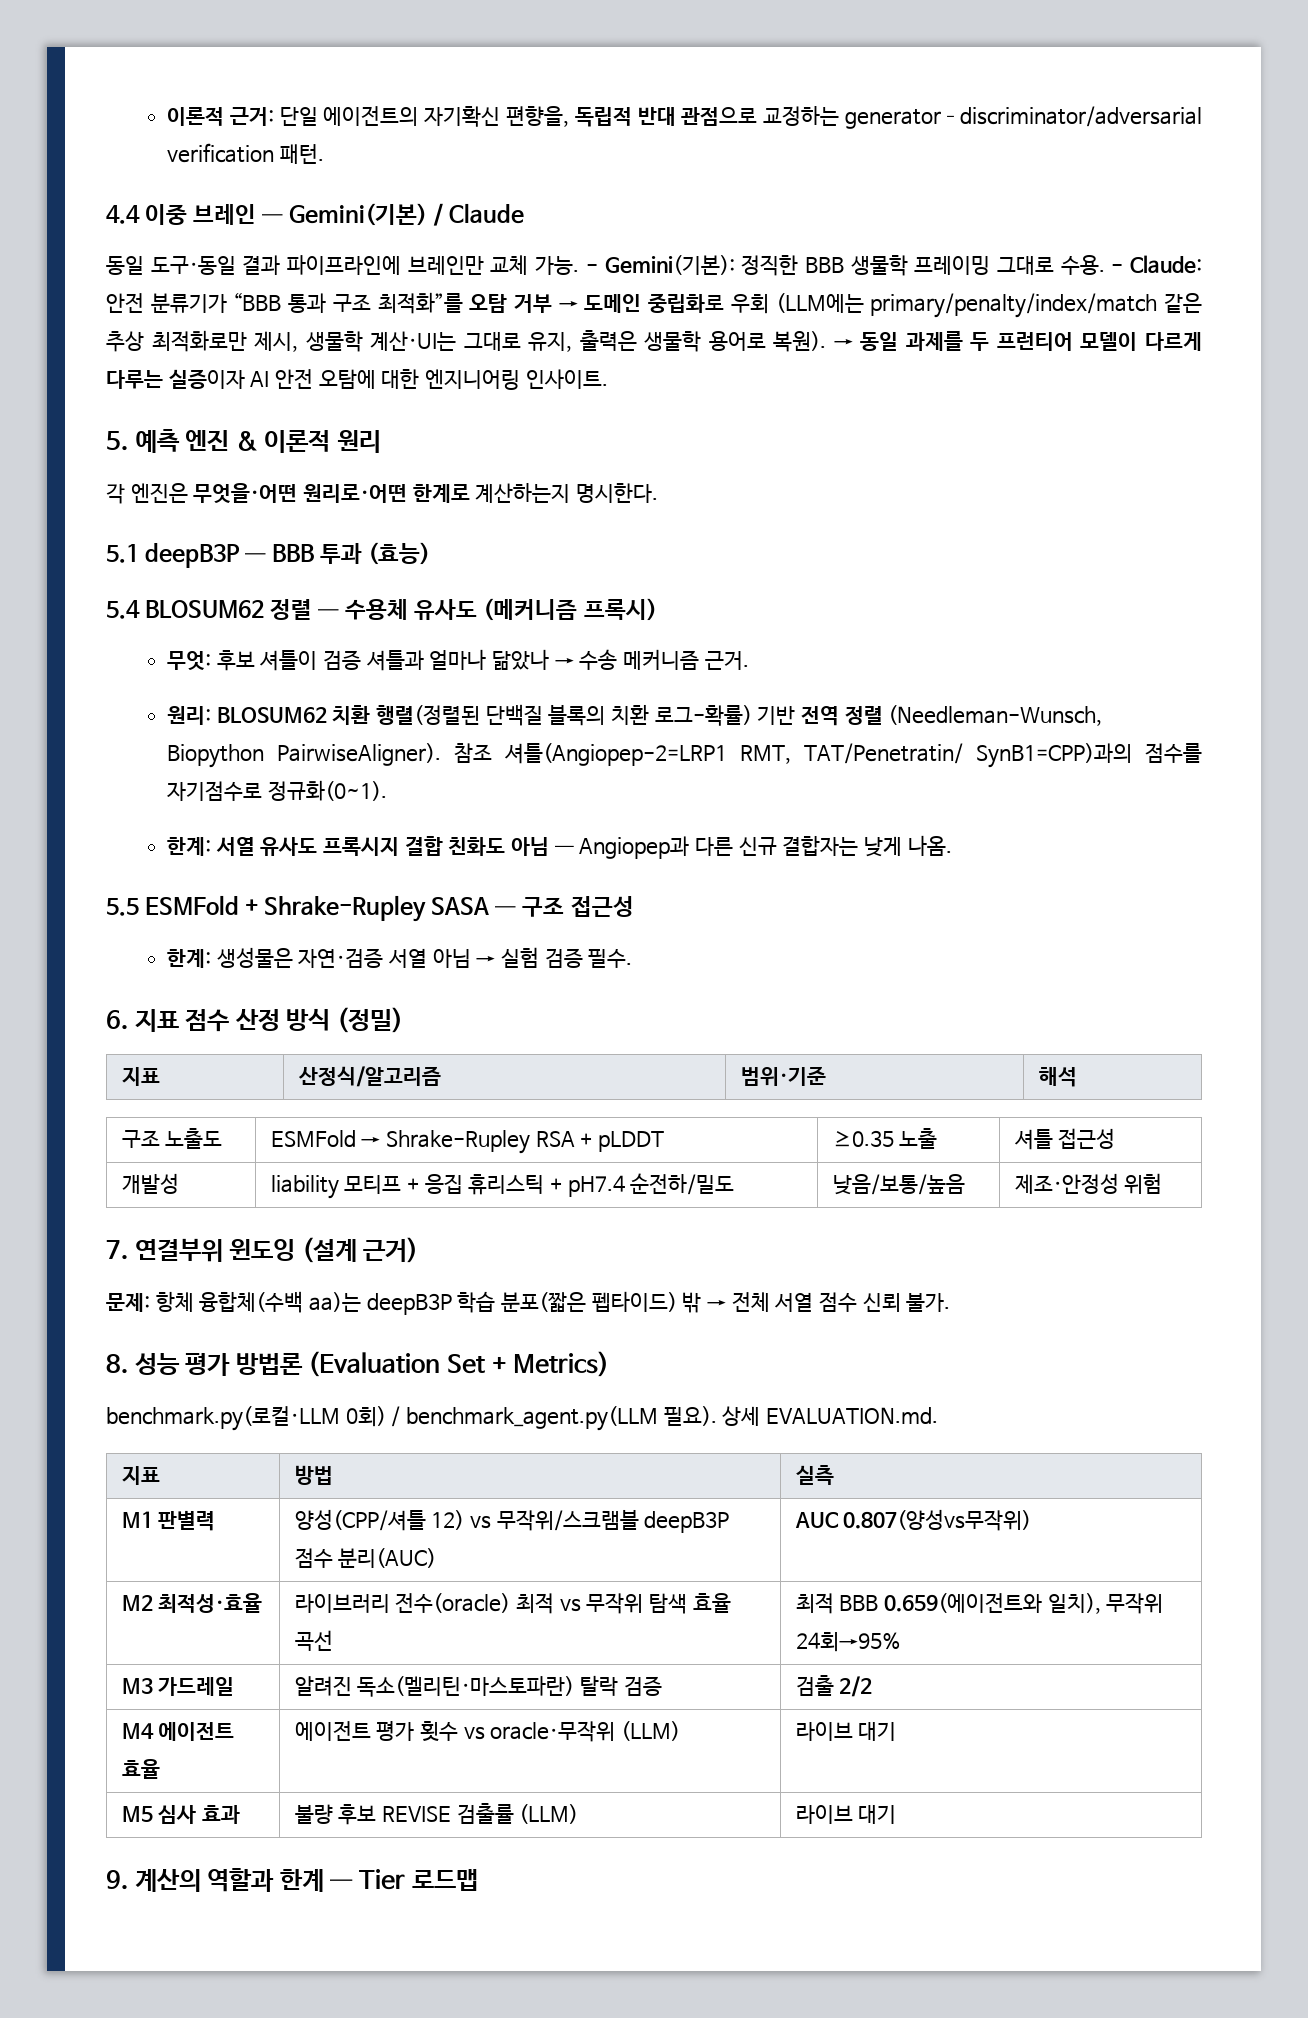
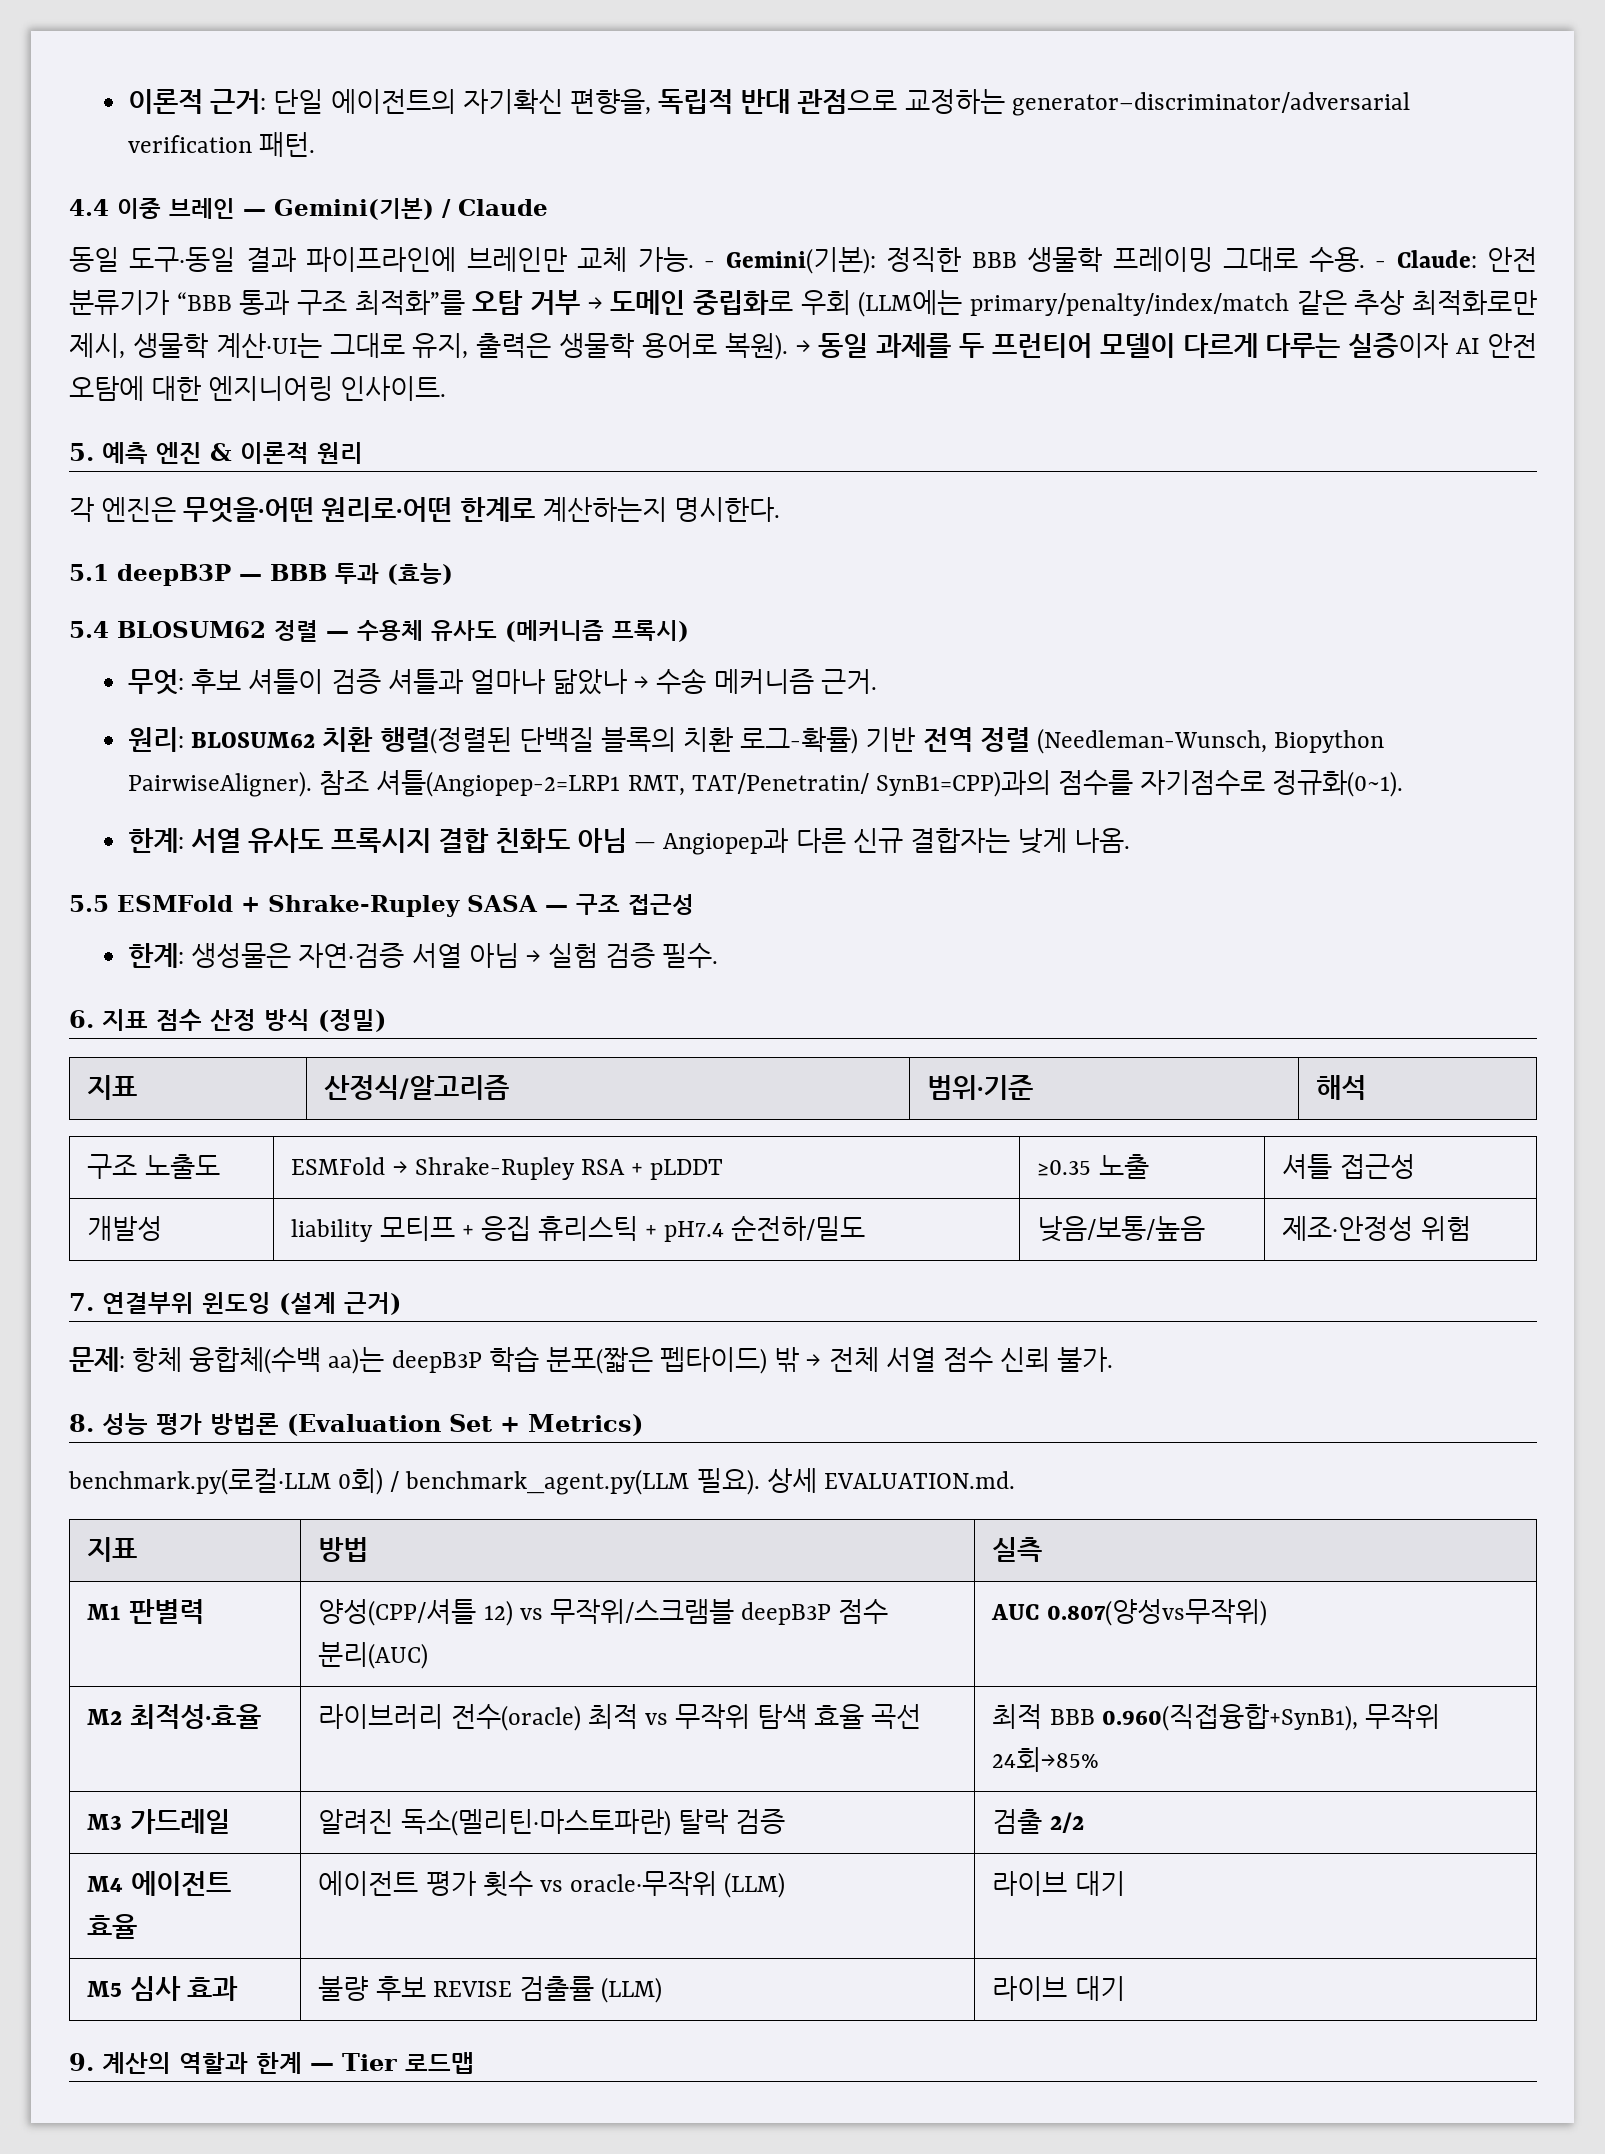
[883,1593,1164,1614] [795,1632,901,1652] 0.659(에이전트와 일치), 무작위 24회→95% -> [1101,1704,1440,1731] [992,1747,1100,1772] 0.960(직접융합+SynB1), 무작위 24회→85%

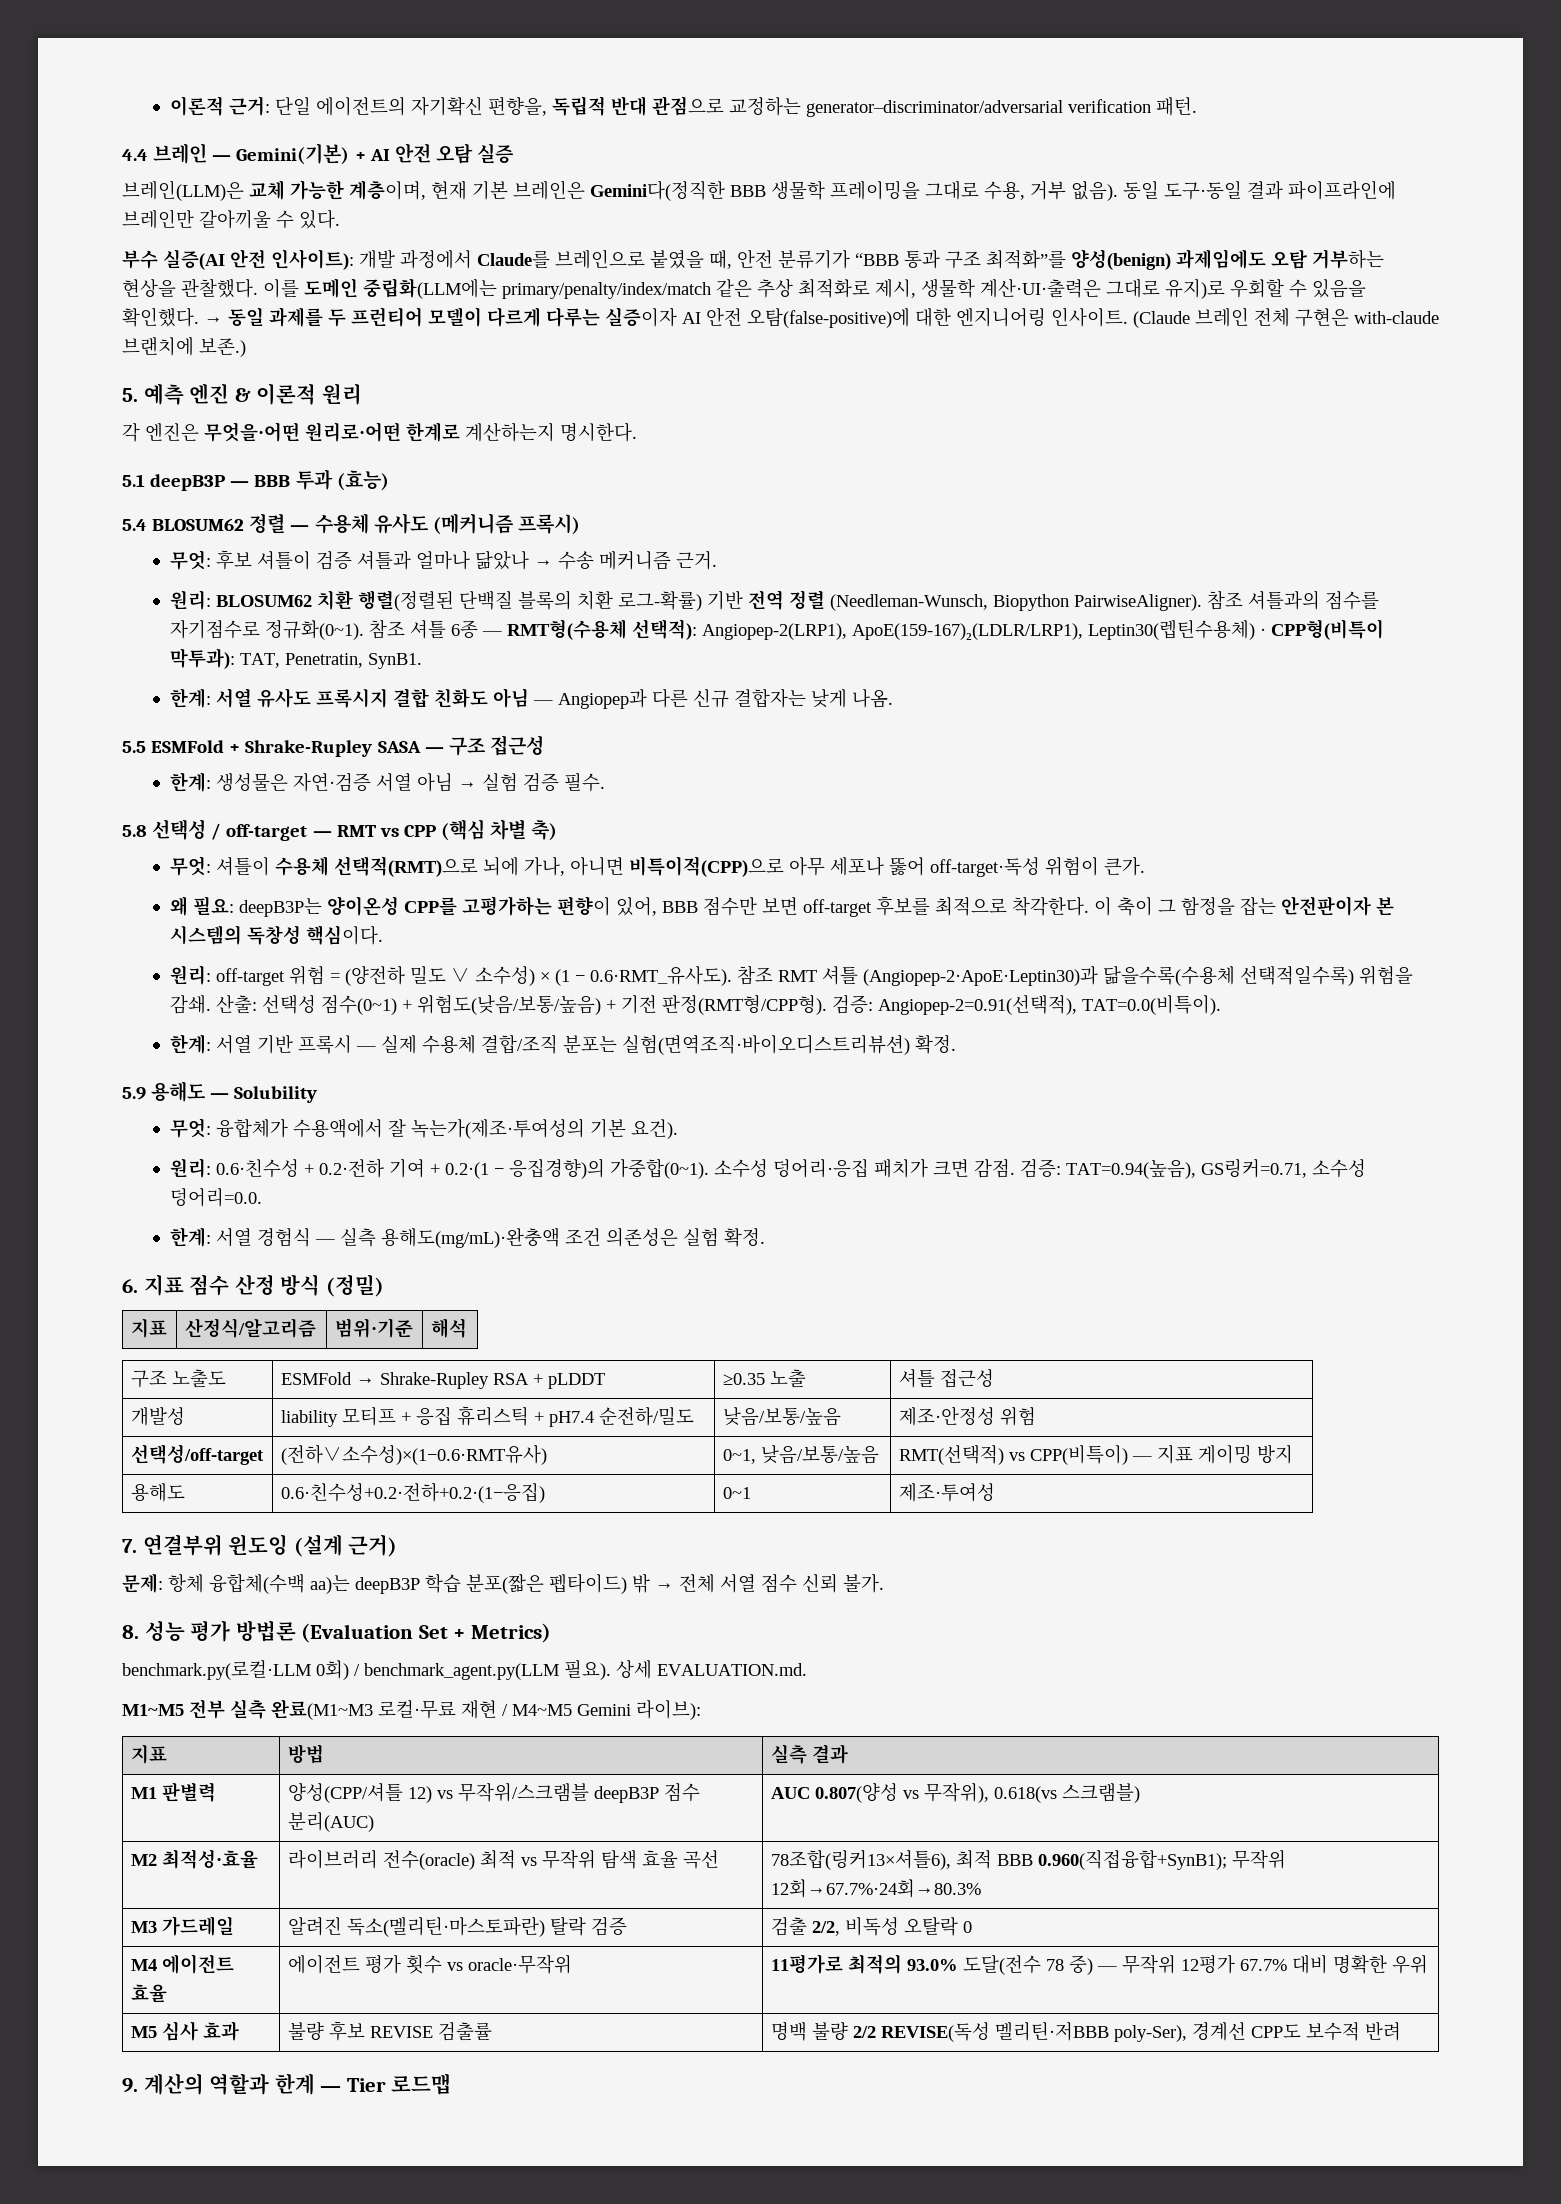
[117,198,161,219] 이중 -> (148, 155) none
[442,199,548,218] / Claude // -> [354,143,515,164] [122,180,1118,201] + AI 안전 오탐 실증 // 브레인(LLM)은 교체 가능한 계층이며, 현재 기본 브레인은 Gemini다(정직한 BBB 생물학 프레이밍을 그대로 수용, 거부 없음).
[577,247,1477,274] 교체 가능. - Gemini(기본): 정직한 BBB 생물학 프레이밍 그대로 수용. - Claude: -> [199,209,340,229] [122,249,732,270] 갈아끼울 수 있다. // 부수 실증(AI 안전 인사이트): 개발 과정에서 Claude를 브레인으로 붙였을 때,
[472,290,963,317] 오탐 거부 → 도메인 중립화로 우회 (LLM에는 -> [1071,249,1384,270] [122,278,497,299] 양성(benign) 과제임에도 오탐 거부하는 현상을 관찰했다. 이를 도메인 중립화(LLM에는
[1412,290,1538,315] 최적화로만 -> [798,279,870,298] 최적화로
[215,333,788,360] 계산·UI는 그대로 유지, 출력은 생물학 용어로 복원). -> [980,278,1366,299] [122,307,199,327] 계산·UI·출력은 그대로 유지)로 우회할 수 있음을 확인했다.
[69,376,144,401] 오탐에 -> [747,308,910,328] 오탐(false-positive)에
(447, 388) none -> [1133,307,1439,328] [122,337,246,357] (Claude 브레인 전체 구현은 with-claude 브랜치에 보존.)
[376,770,1051,797] 셔틀(Angiopep-2=LRP1 RMT, TAT/Penetratin/ SynB1=CPP)과의 -> [1247,590,1320,610] 셔틀과의
(1404, 783) none -> [368,619,1384,640] [169,648,422,669] 참조 셔틀 6종 — RMT형(수용체 선택적): Angiopep-2(LRP1), ApoE(159-167)₂(LDLR/LRP1), Leptin30(렙틴수용체) · CPP형(비특이 막투과): TAT, Penetratin, SynB1.
(719, 955) none -> [122,819,558,841] [169,856,1145,877] [169,896,1394,917] [169,925,383,945] [169,965,1413,986] [169,995,1221,1015] [169,1034,956,1055] [122,1081,318,1103] [169,1118,678,1139] [169,1158,1366,1179] [169,1188,262,1207] [169,1227,765,1248] // 5.8 선택성 / off-target — RMT vs CPP (핵심 차별 축) // 무엇: 셔틀이 수용체 선택적(RMT)으로 뇌에 가나, 아니면 비특이적(CPP)으로 아무 세포나 뚫어 off-target·독성 위험이 큰가. // 왜 필요: deepB3P는 양이온성 CPP를 고평가하는 편향이 있어, BBB 점수만 보면 off-target 후보를 최적으로 착각한다. 이 축이 그 함정을 잡는 안전판이자 본 시스템의 독창성 핵심이다. // 원리: off-target 위험 = (양전하 밀도 ∨ 소수성) × (1 − 0.6·RMT_유사도). 참조 RMT 셔틀 (Angiopep-2·ApoE·Leptin30)과 닮을수록(수용체 선택적일수록) 위험을 감쇄. 산출: 선택성 점수(0~1) + 위험도(낮음/보통/높음) + 기전 판정(RMT형/CPP형). 검증: Angiopep-2=0.91(선택적), TAT=0.0(비특이). // 한계: 서열 기반 프록시 — 실제 수용체 결합/조직 분포는 실험(면역조직·바이오디스트리뷰션) 확정. // 5.9 용해도 — Solubility // 무엇: 융합체가 수용액에서 잘 녹는가(제조·투여성의 기본 요건). // 원리: 0.6·친수성 + 0.2·전하 기여 + 0.2·(1 − 응집경향)의 가중합(0~1). 소수성 덩어리·응집 패치가 크면 감점. 검증: TAT=0.94(높음), GS링커=0.71, 소수성 덩어리=0.0. // 한계: 서열 경험식 — 실측 용해도(mg/mL)·완충액 조건 의존성은 실험 확정.
(1471, 1228) none -> [130,1444,264,1465] [280,1445,547,1465] [722,1445,879,1464] [898,1444,1293,1465] [130,1483,185,1502] [280,1483,545,1503] [722,1487,751,1499] [898,1483,995,1502] // 선택성/off-target | (전하∨소수성)×(1−0.6·RMT유사) | 0~1, 낮음/보통/높음 | RMT(선택적) vs CPP(비특이) — 지표 게이밍 방지 // 용해도 | 0.6·친수성+0.2·전하+0.2·(1−응집) | 0~1 | 제조·투여성
(1015, 1480) none -> [122,1699,701,1720] // M1~M5 전부 실측 완료(M1~M3 로컬·무료 재현 / M4~M5 Gemini 라이브):
(1043, 1549) none -> [811,1744,848,1764] 결과
[1046,1599,1267,1626] 0.807(양성vs무작위) -> [814,1783,1140,1803] 0.807(양성 vs 무작위), 0.618(vs 스크램블)
(922, 1716) none -> [770,1850,951,1870] 78조합(링커13×셔틀6),
[1101,1704,1440,1731] [992,1747,1100,1772] 0.960(직접융합+SynB1), 무작위 24회→85% -> [1037,1850,1286,1870] [770,1879,981,1898] 0.960(직접융합+SynB1); 무작위 12회→67.7%·24회→80.3%
[1049,1812,1084,1833] 2/2 -> [811,1916,972,1936] 2/2, 비독성 오탈락 0
[724,1872,786,1898] [992,1871,1125,1896] (LLM) | 라이브 대기 -> [770,1954,1428,1975] | 11평가로 최적의 93.0% 도달(전수 78 중) — 무작위 12평가 67.7% 대비 명확한 우위
[600,1977,662,2003] [992,1976,1125,2001] (LLM) | 라이브 대기 -> [770,2021,1401,2042] | 명백 불량 2/2 REVISE(독성 멜리틴·저BBB poly-Ser), 경계선 CPP도 보수적 반려

